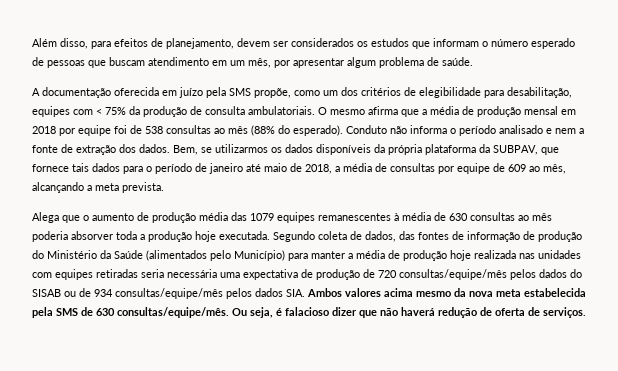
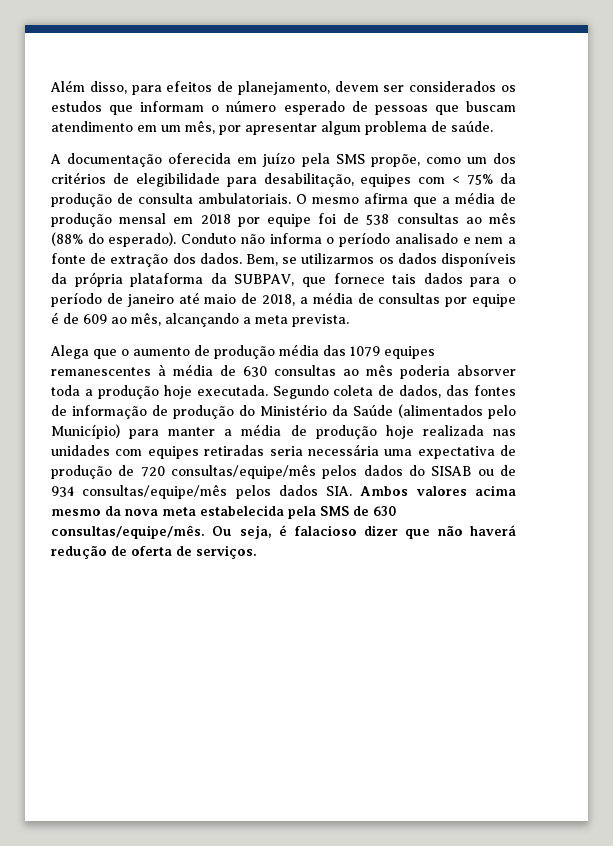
(490, 168) none -> [51,312,59,324] é

